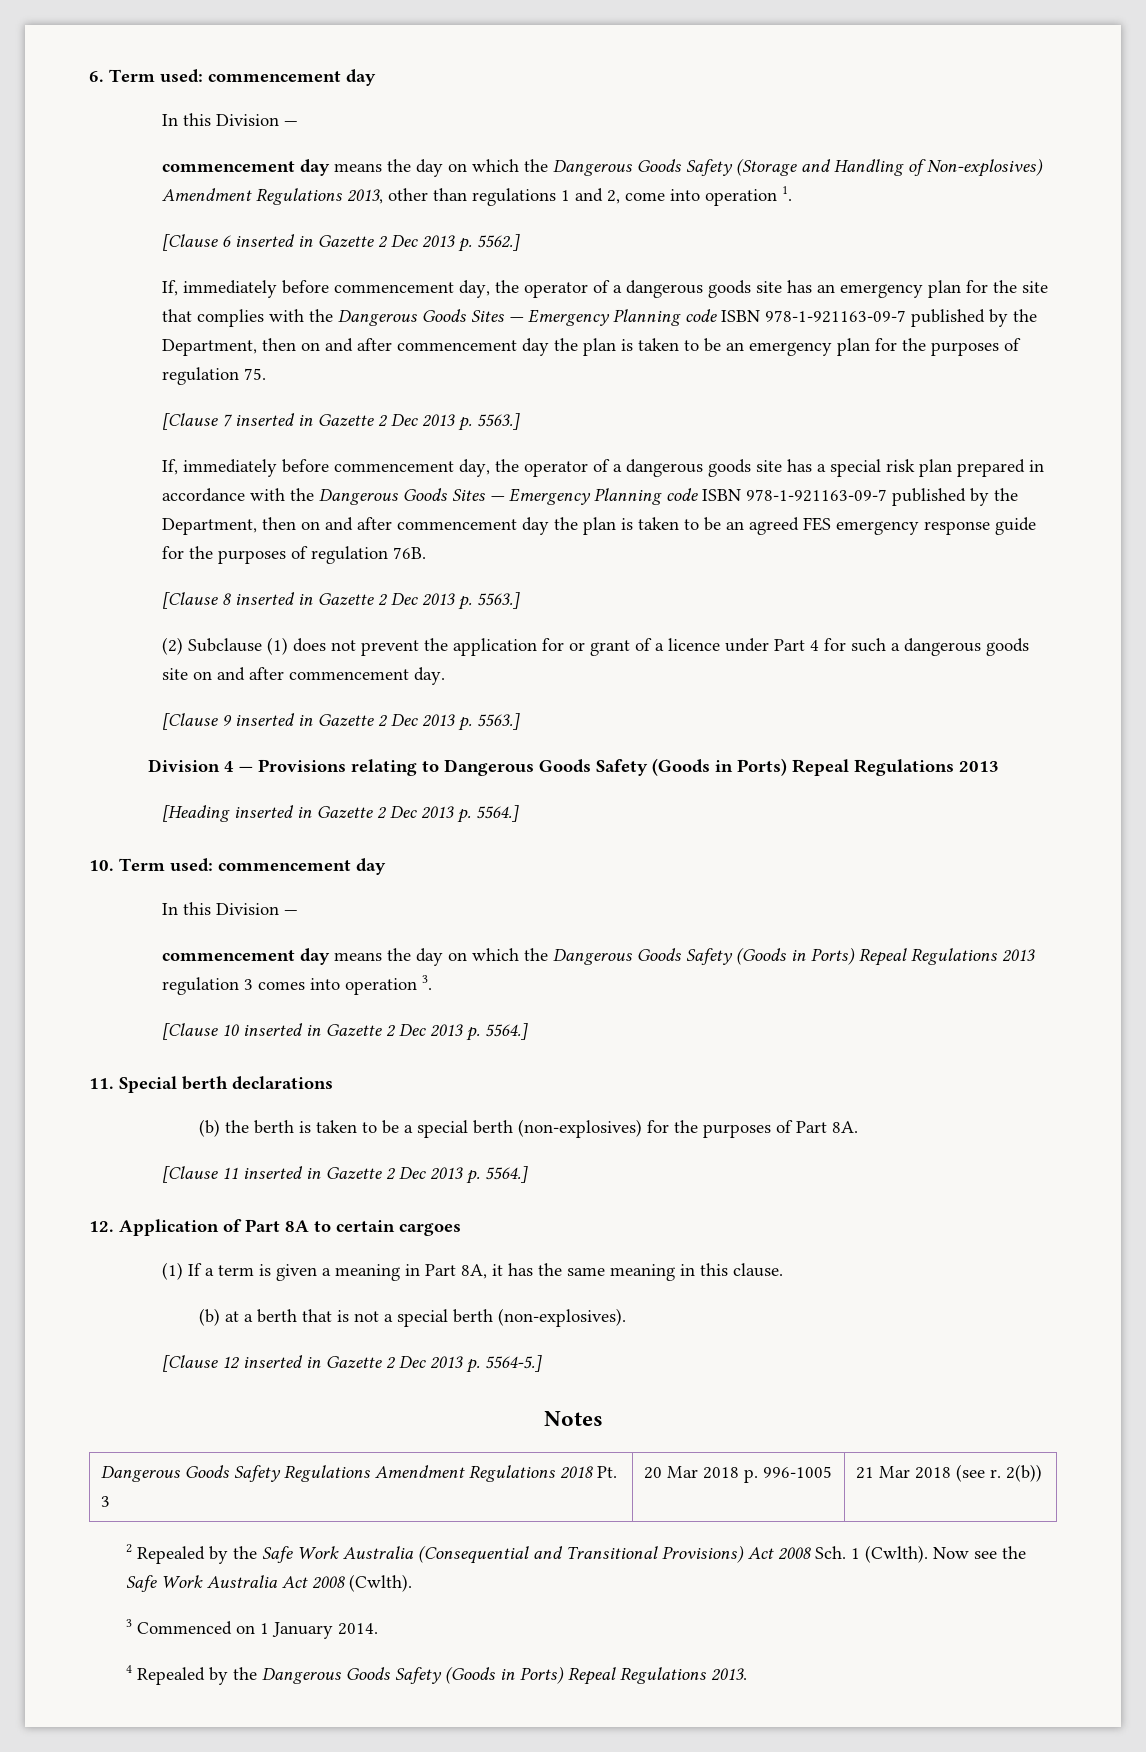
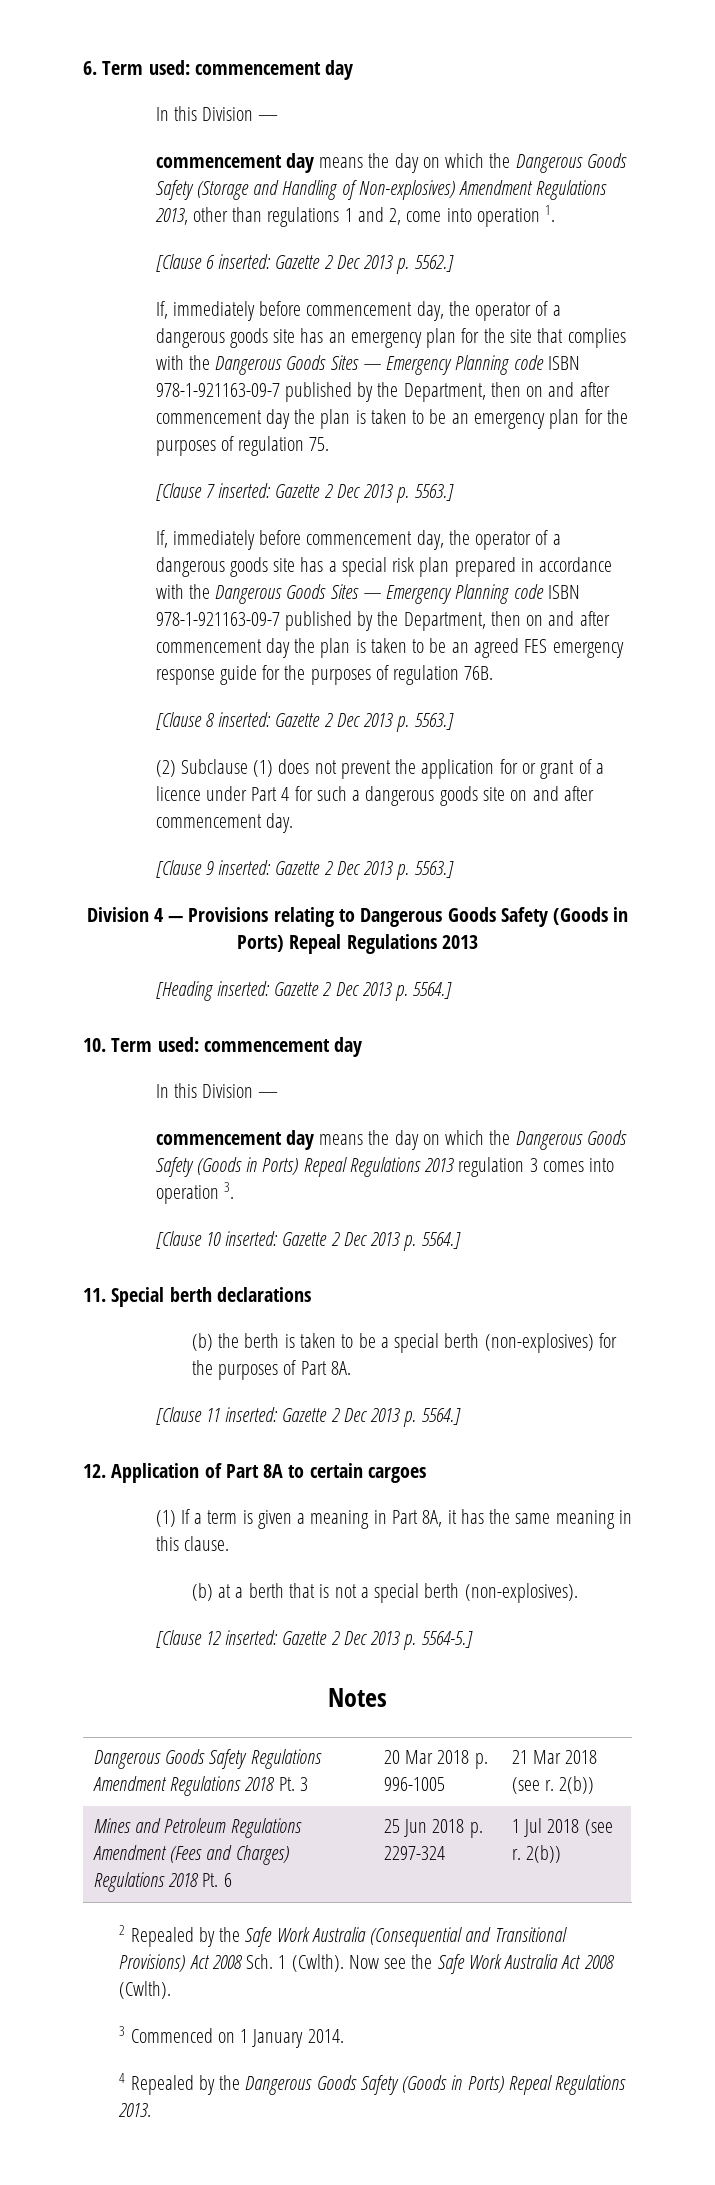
[235,234,314,247] inserted in -> [218,254,272,269] inserted:
[235,413,314,426] inserted in -> [218,483,272,498] inserted:
[235,592,314,605] inserted in -> [218,712,272,727] inserted:
[235,713,314,726] inserted in -> [218,860,272,875] inserted:
[234,805,313,818] inserted in -> [216,981,270,996] inserted:
[243,1023,322,1036] inserted in -> [225,1231,279,1246] inserted:
[243,1166,322,1179] inserted in -> [225,1407,279,1422] inserted:
[243,1355,322,1368] inserted in -> [225,1630,279,1645] inserted:
(1042, 1473) none -> [93,1818,302,1838] [92,1845,289,1865] [93,1872,232,1892] [383,1819,483,1838] [383,1846,445,1860] [511,1818,613,1837] [511,1845,561,1863] // Mines and Petroleum Regulations Amendment (Fees and Charges) Regulations 2018 Pt. 6 | 25 Jun 2018 p. 2297-324 | 1 Jul 2018 (see r. 2(b))

